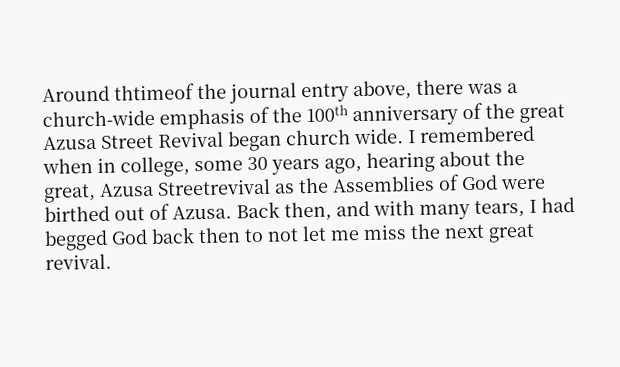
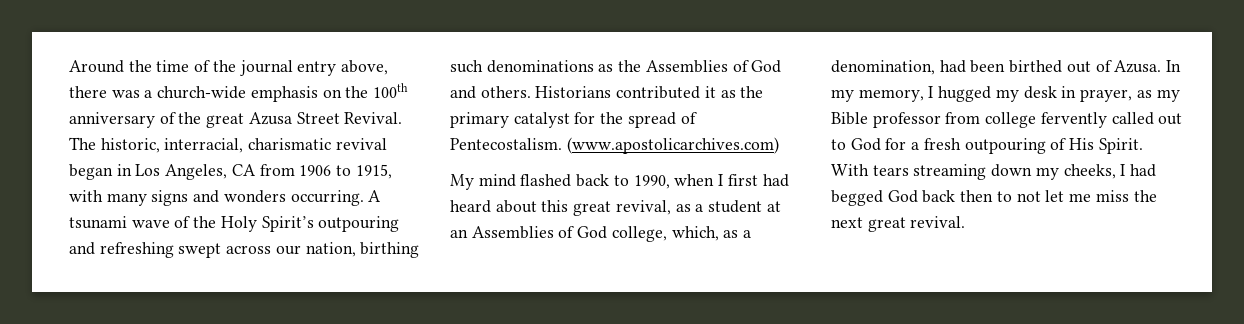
[114,83,195,101] thtimeof -> [128,60,211,72] the time of
[249,106,270,124] of -> [322,89,342,98] on
[158,125,535,152] [42,149,525,178] [43,178,271,203] Revival began church wide. I remembered when in college, some 30 years ago, hearing about the great, Azusa Streetrevival -> [344,112,403,124] [69,137,387,153] [69,164,392,180] [69,190,382,206] [69,216,400,232] [69,242,420,258] [450,60,594,73] Revival. The historic, interracial, charismatic revival began in Los Angeles, CA from 1906 to 1915, with many signs and wonders occurring. A tsunami wave of the Holy Spirit’s outpouring and refreshing swept across our nation, birthing such denominations
[500,178,546,190] [44,200,525,222] were birthed out of Azusa. Back then, and with many tears, -> [450,86,764,99] [450,112,697,128] [450,137,779,154] [450,174,789,190] [450,200,781,216] [450,226,752,242] [831,60,1182,75] [831,86,1180,102] [831,112,1183,128] [831,138,1143,154] [831,164,1116,180] and others. Historians contributed it as the primary catalyst for the spread of Pentecostalism. (www.apostolicarchives.com) // My mind flashed back to 1990, when I first had heard about this great revival, as a student at an Assemblies of God college, which, as a denomination, had been birthed out of Azusa. In my memory, I hugged my desk in prayer, as my Bible professor from college fervently called out to God for a fresh outpouring of His Spirit. With tears streaming down my cheeks,

